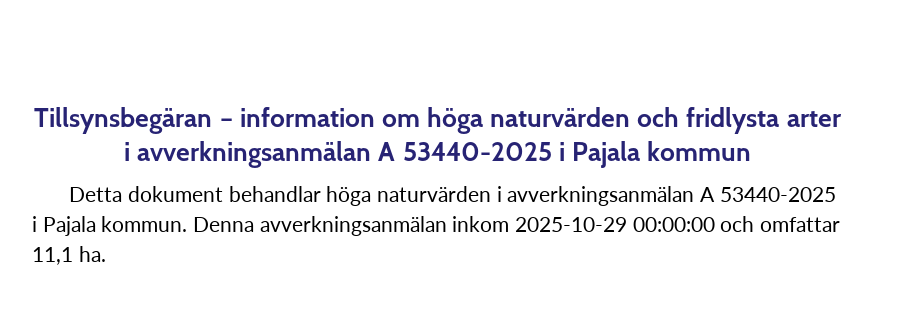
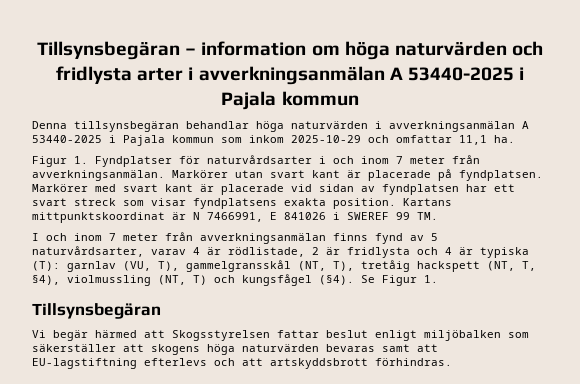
[69,186,223,202] Detta dokument -> [32,121,179,132] Denna tillsynsbegäran
[101,216,447,236] kommun. Denna avverkningsanmälan -> [172,135,242,143] kommun som
[632,217,715,232] 00:00:00 -> (361, 139) none
(106, 254) none -> [32,155,480,167] [32,169,543,181] [32,184,515,195] [32,198,452,209] [32,212,438,223] [32,232,438,244] [32,246,529,258] [32,260,536,272] [32,274,438,286] [32,303,161,319] [32,330,529,341] [32,344,438,355] [32,358,452,369] // Figur 1. Fyndplatser för naturvårdsarter i och inom 7 meter från avverkningsanmälan. Markörer utan svart kant är placerade på fyndplatsen. Markörer med svart kant är placerade vid sidan av fyndplatsen har ett svart streck som visar fyndplatsens exakta position. Kartans mittpunktskoordinat är N 7466991, E 841026 i SWEREF 99 TM. // I och inom 7 meter från avverkningsanmälan finns fynd av 5 naturvårdsarter, varav 4 är rödlistade, 2 är fridlysta och 4 är typiska (T): garnlav (VU, T), gammelgransskål (NT, T), tretåig hackspett (NT, T, §4), violmussling (NT, T) och kungsfågel (§4). Se Figur 1. // Tillsynsbegäran // Vi begär härmed att Skogsstyrelsen fattar beslut enligt miljöbalken som säkerställer att skogens höga naturvärden bevaras samt att EU-lagstiftning efterlevs och att artskyddsbrott förhindras.

